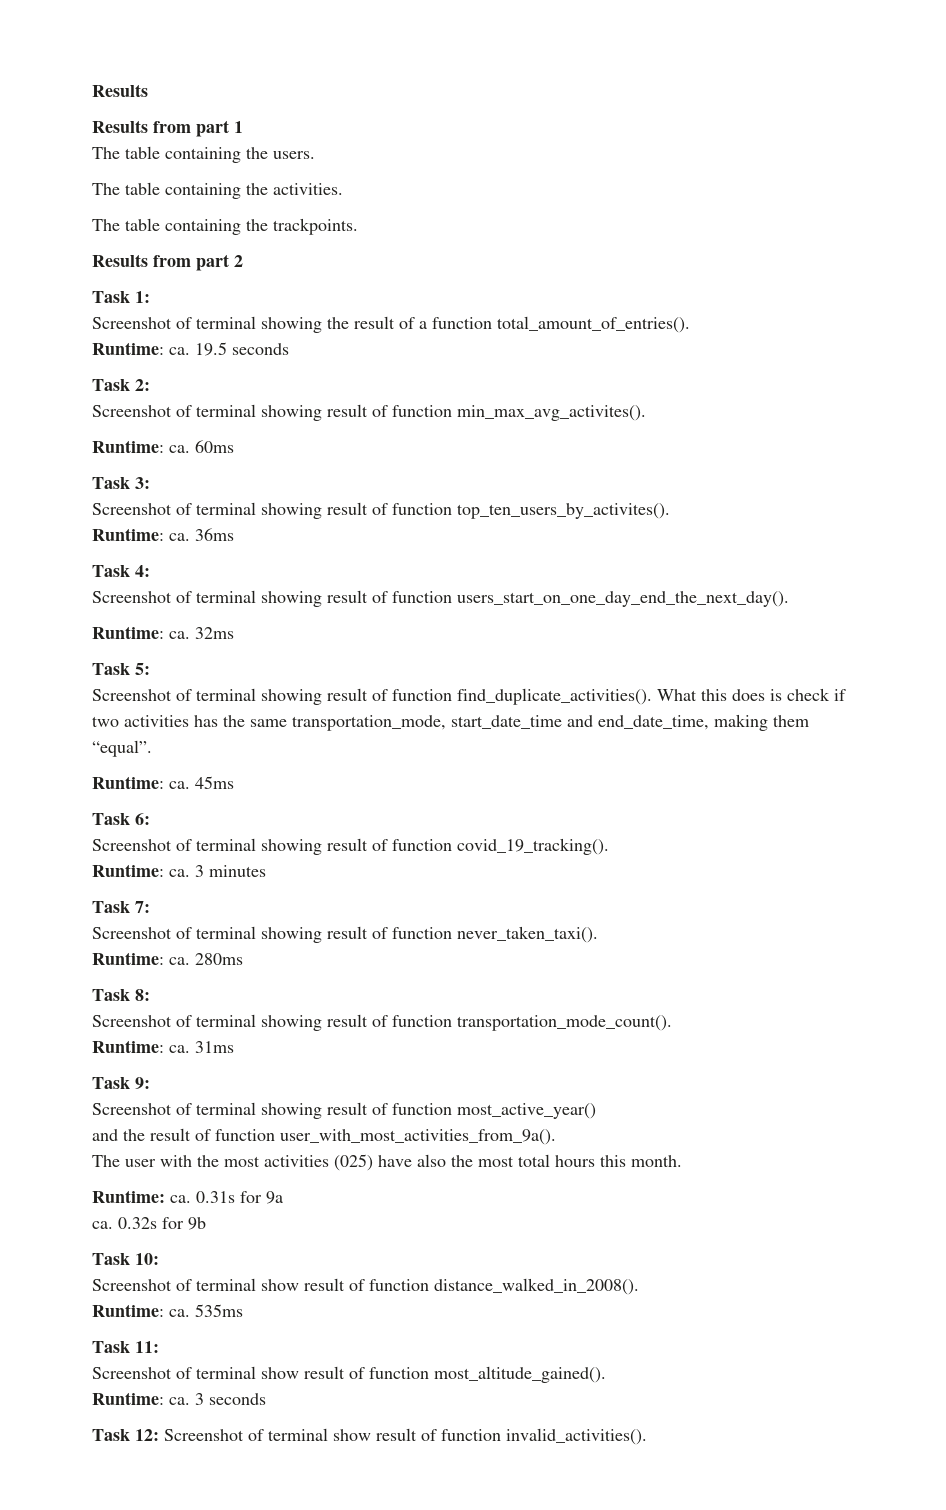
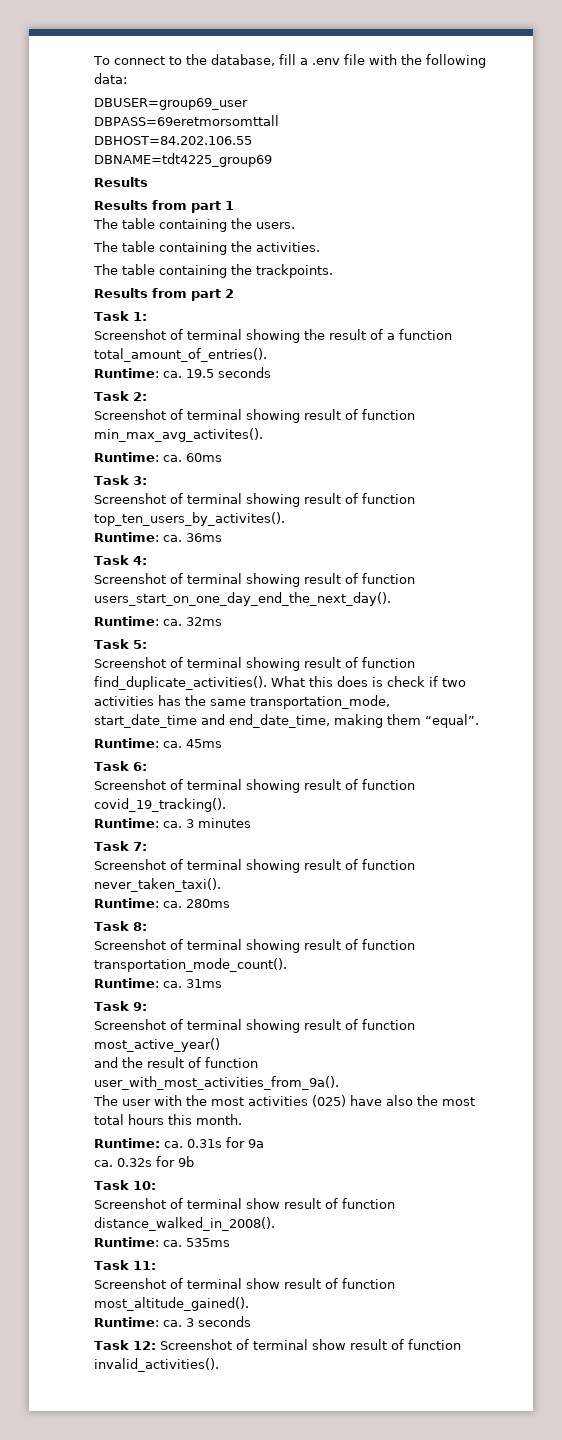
(92, 90) none -> [93,54,486,68] [94,73,127,84] [94,98,248,110] [94,115,279,126] [94,136,252,145] [94,153,272,167] To connect to the database, fill a .env file with the following data: // DBUSER=group69_user // DBPASS=69eretmorsomttall // DBHOST=84.202.106.55 // DBNAME=tdt4225_group69 //

